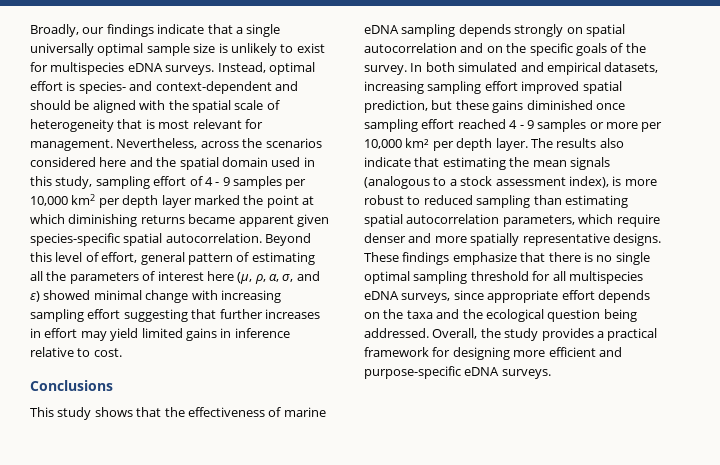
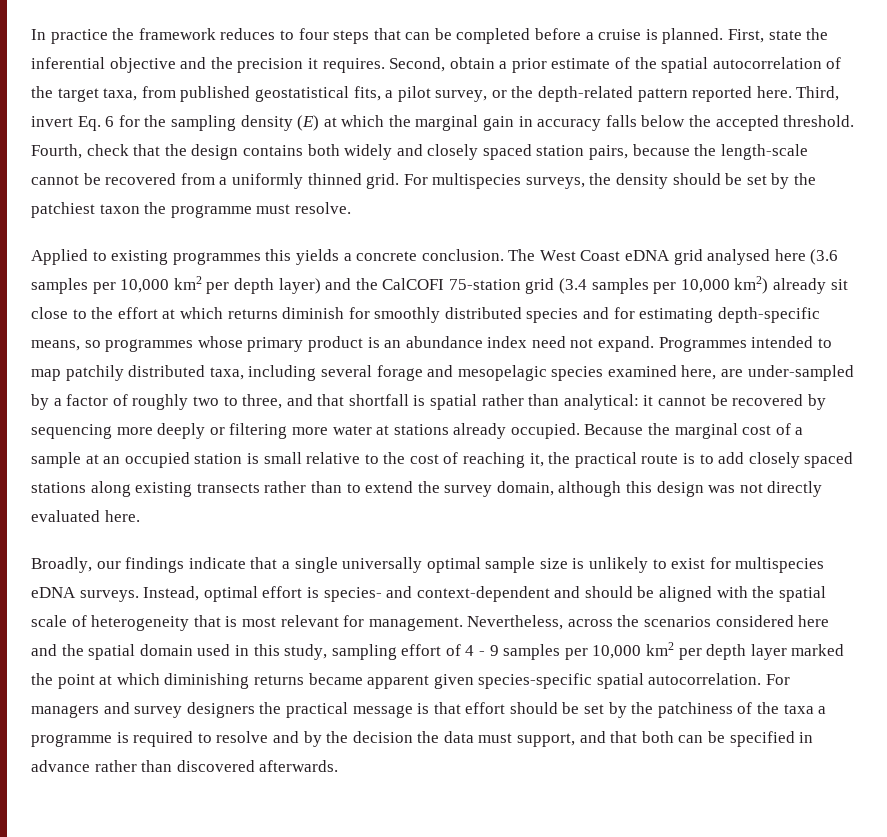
(30, 30) none -> [31,28,829,44] [31,57,842,73] [31,86,840,102] [31,115,855,131] [31,144,808,160] [31,173,817,189] [31,202,351,218] [31,249,839,265] [31,276,848,294] [31,307,820,323] [31,336,832,352] [31,365,854,381] [31,394,826,410] [31,423,804,439] [31,452,854,468] [31,481,823,497] [31,510,140,522] In practice the framework reduces to four steps that can be completed before a cruise is planned. First, state the inferential objective and the precision it requires. Second, obtain a prior estimate of the spatial autocorrelation of the target taxa, from published geostatistical fits, a pilot survey, or the depth-related pattern reported here. Third, invert Eq. 6 for the sampling density (E) at which the marginal gain in accuracy falls below the accepted threshold. Fourth, check that the design contains both widely and closely spaced station pairs, because the length-scale cannot be recovered from a uniformly thinned grid. For multispecies surveys, the density should be set by the patchiest taxon the programme must resolve. // Applied to existing programmes this yields a concrete conclusion. The West Coast eDNA grid analysed here (3.6 samples per 10,000 km2 per depth layer) and the CalCOFI 75-station grid (3.4 samples per 10,000 km2) already sit close to the effort at which returns diminish for smoothly distributed species and for estimating depth-specific means, so programmes whose primary product is an abundance index need not expand. Programmes intended to map patchily distributed taxa, including several forage and mesopelagic species examined here, are under-sampled by a factor of roughly two to three, and that shortfall is spatial rather than analytical: it cannot be recovered by sequencing more deeply or filtering more water at stations already occupied. Because the marginal cost of a sample at an occupied station is small relative to the cost of reaching it, the practical route is to add closely spaced stations along existing transects rather than to extend the survey domain, although this design was not directly evaluated here. //
[265,233,312,246] [30,252,315,265] [30,271,320,284] [30,290,281,303] [30,309,320,322] [30,328,290,341] [30,347,122,357] [30,380,113,391] [30,407,326,420] [364,24,625,37] [364,43,646,56] [364,62,659,75] [364,81,622,94] [364,100,625,113] [364,119,663,132] [364,138,624,151] [364,157,610,170] [364,176,657,189] [364,195,628,208] [364,214,660,227] [364,233,661,246] [364,252,650,265] [364,271,643,284] [364,290,650,303] [364,309,637,322] [364,328,658,341] [364,347,622,360] [364,366,551,379] Beyond this level of effort, general pattern of estimating all the parameters of interest here (μ, ρ, α, σ, and ε) showed minimal change with increasing sampling effort suggesting that further increases in effort may yield limited gains in inference relative to cost. // Conclusions // This study shows that the effectiveness of marine eDNA sampling depends strongly on spatial autocorrelation and on the specific goals of the survey. In both simulated and empirical datasets, increasing sampling effort improved spatial prediction, but these gains diminished once sampling effort reached 4 - 9 samples or more per 10,000 km² per depth layer. The results also indicate that estimating the mean signals (analogous to a stock assessment index), is more robust to reduced sampling than estimating spatial autocorrelation parameters, which require denser and more spatially representative designs. These findings emphasize that there is no single optimal sampling threshold for all multispecies eDNA surveys, since appropriate effort depends on the taxa and the ecological question being addressed. Overall, the study provides a practical framework for designing more efficient and purpose-specific eDNA surveys. -> [766,674,791,685] [31,702,827,718] [31,731,814,747] [31,760,339,772] For managers and survey designers the practical message is that effort should be set by the patchiness of the taxa a programme is required to resolve and by the decision the data must support, and that both can be specified in advance rather than discovered afterwards.

